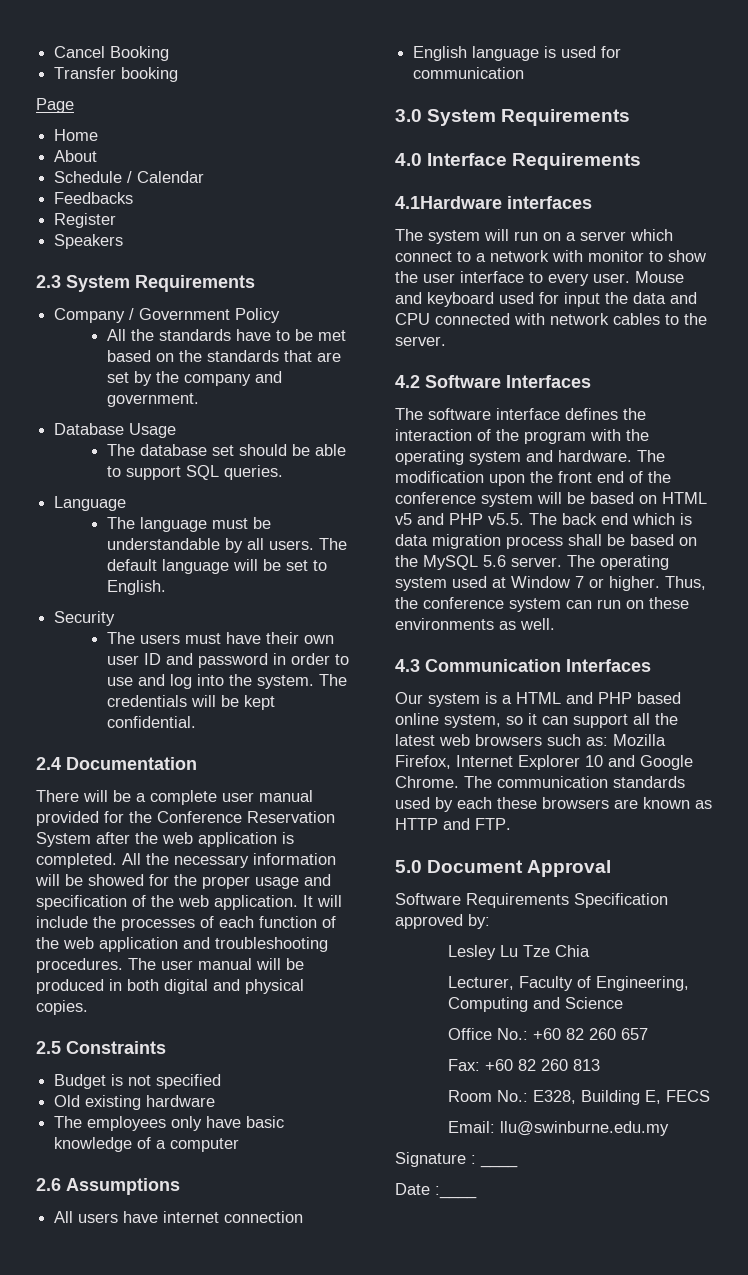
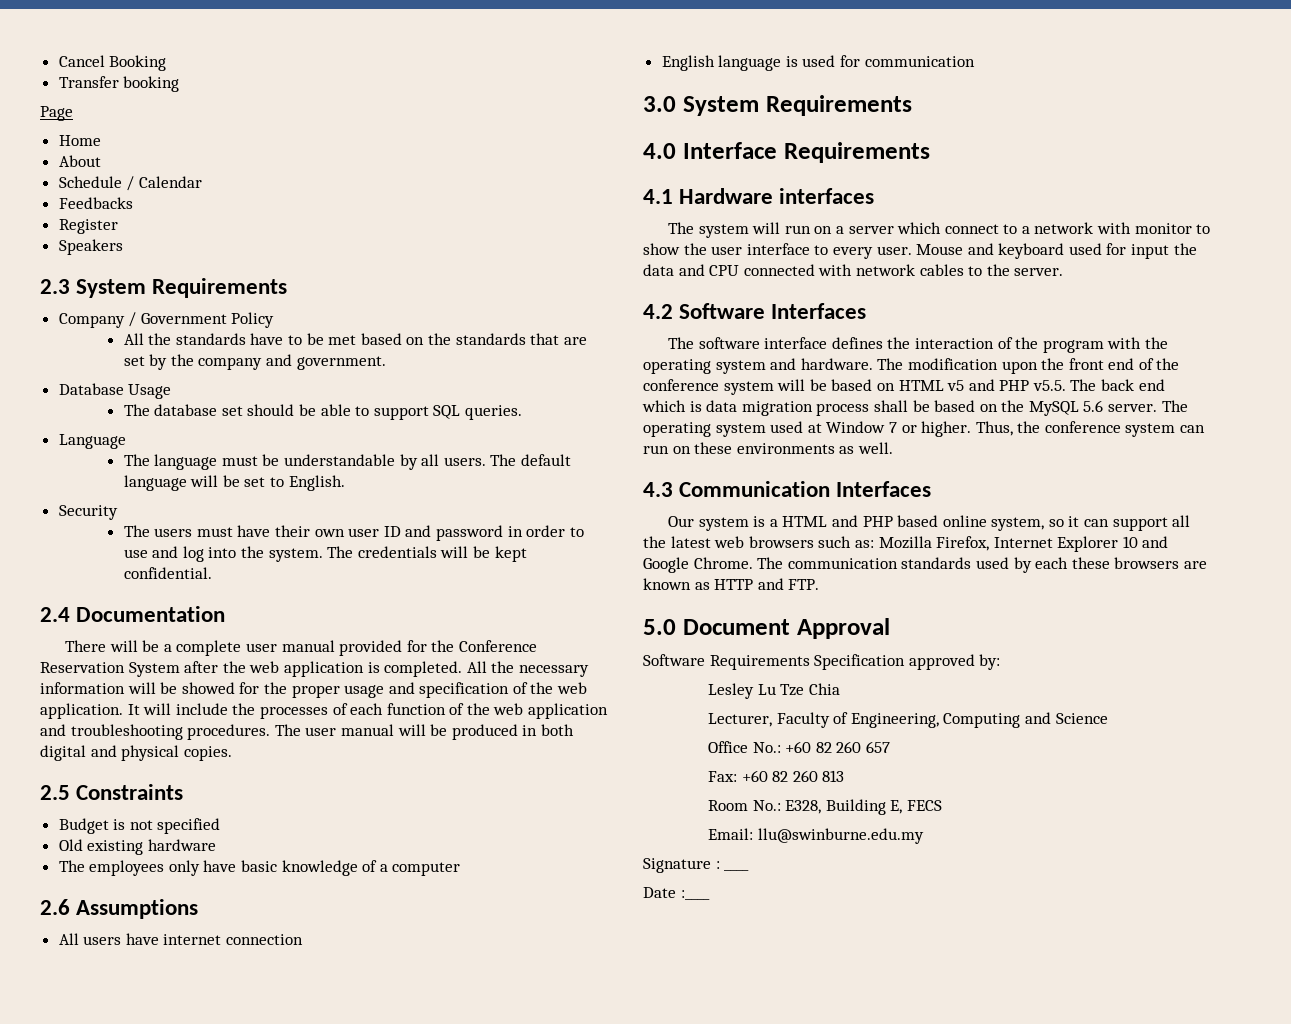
[395,196,502,209] 4.1Hardware -> [643,188,774,204] 4.1 Hardware

